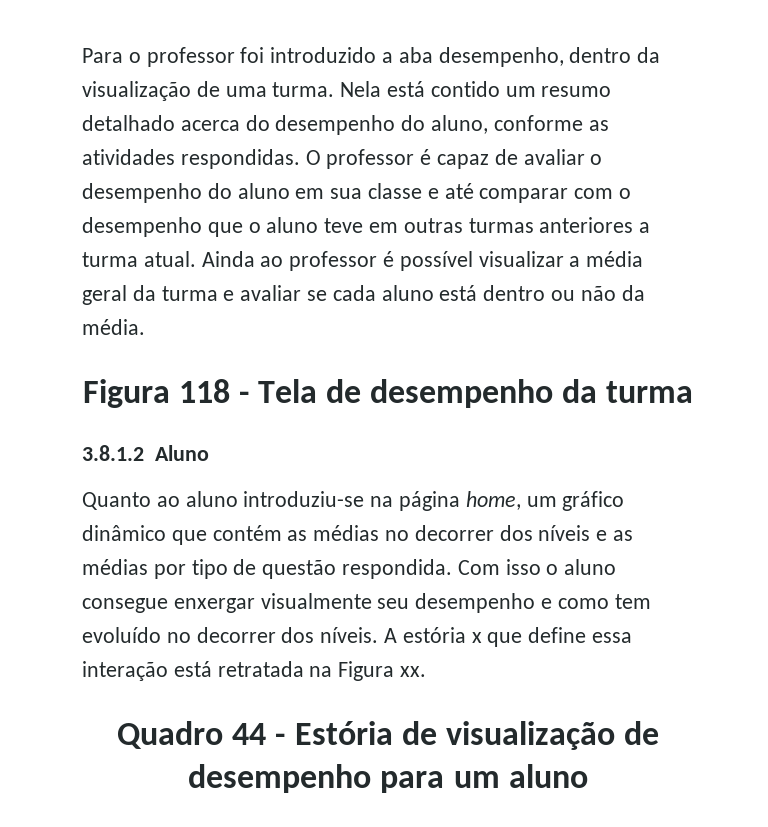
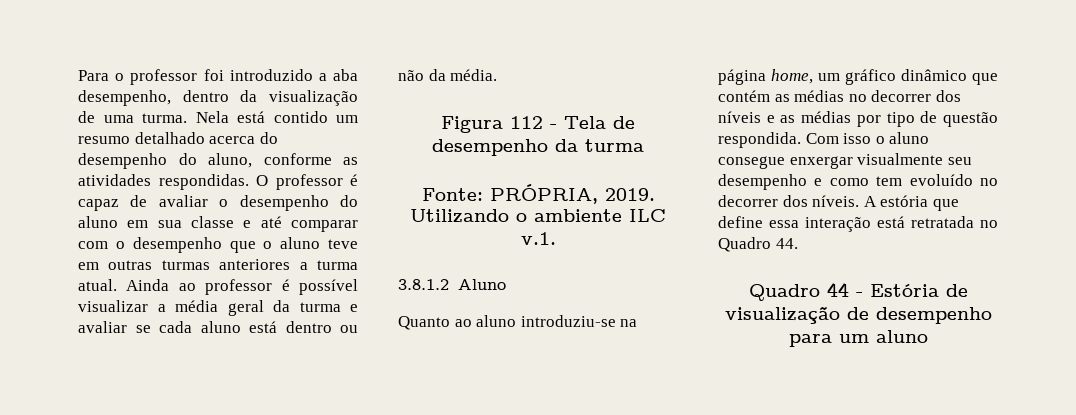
[178,379,230,403] 118 -> [510,116,543,129] 112
(694, 392) none -> [421,184,655,204] [410,209,666,224] [520,232,556,245] // Fonte: PRÓPRIA, 2019. Utilizando o ambiente ILC v.1.
[471,632,482,643] x -> (929, 201) none
[309,661,427,681] na Figura xx. -> [980,220,998,228] [718,237,798,252] no Quadro 44.

